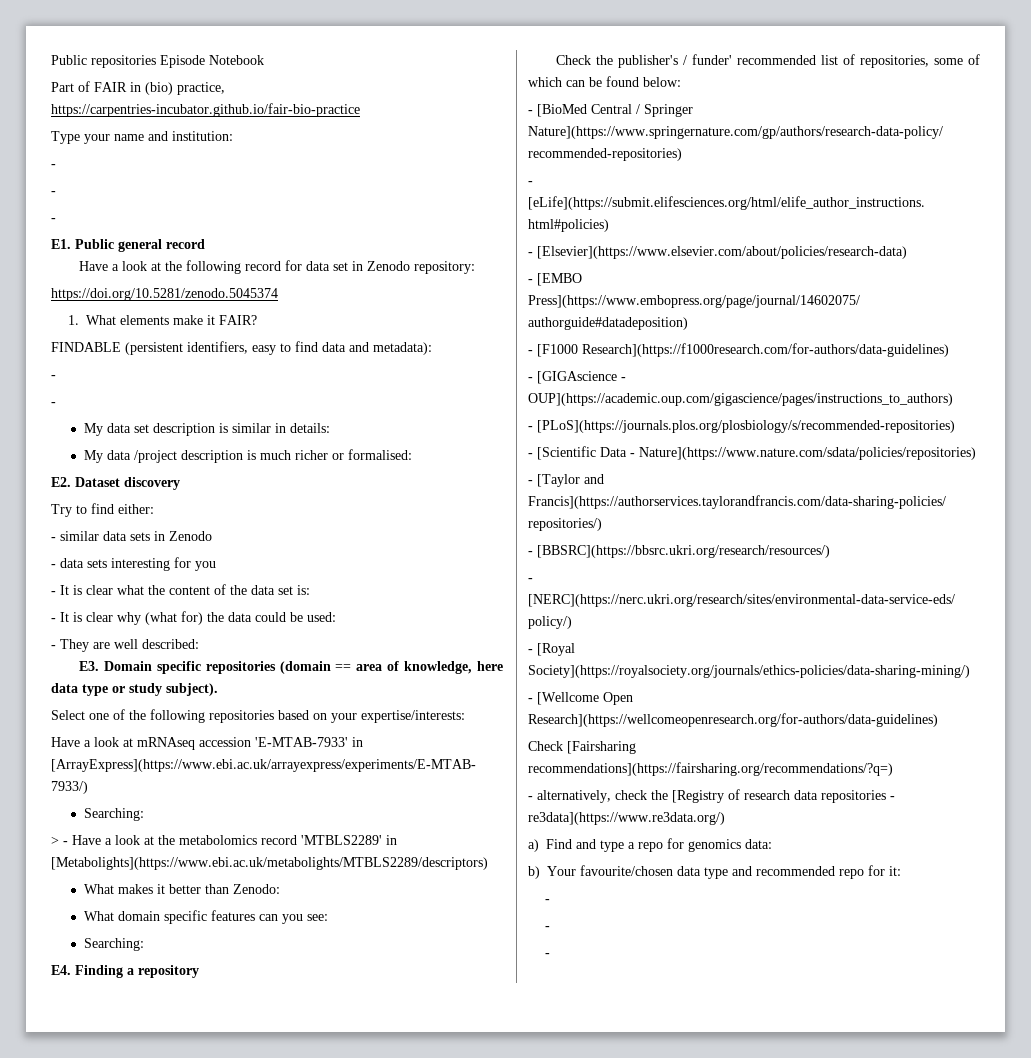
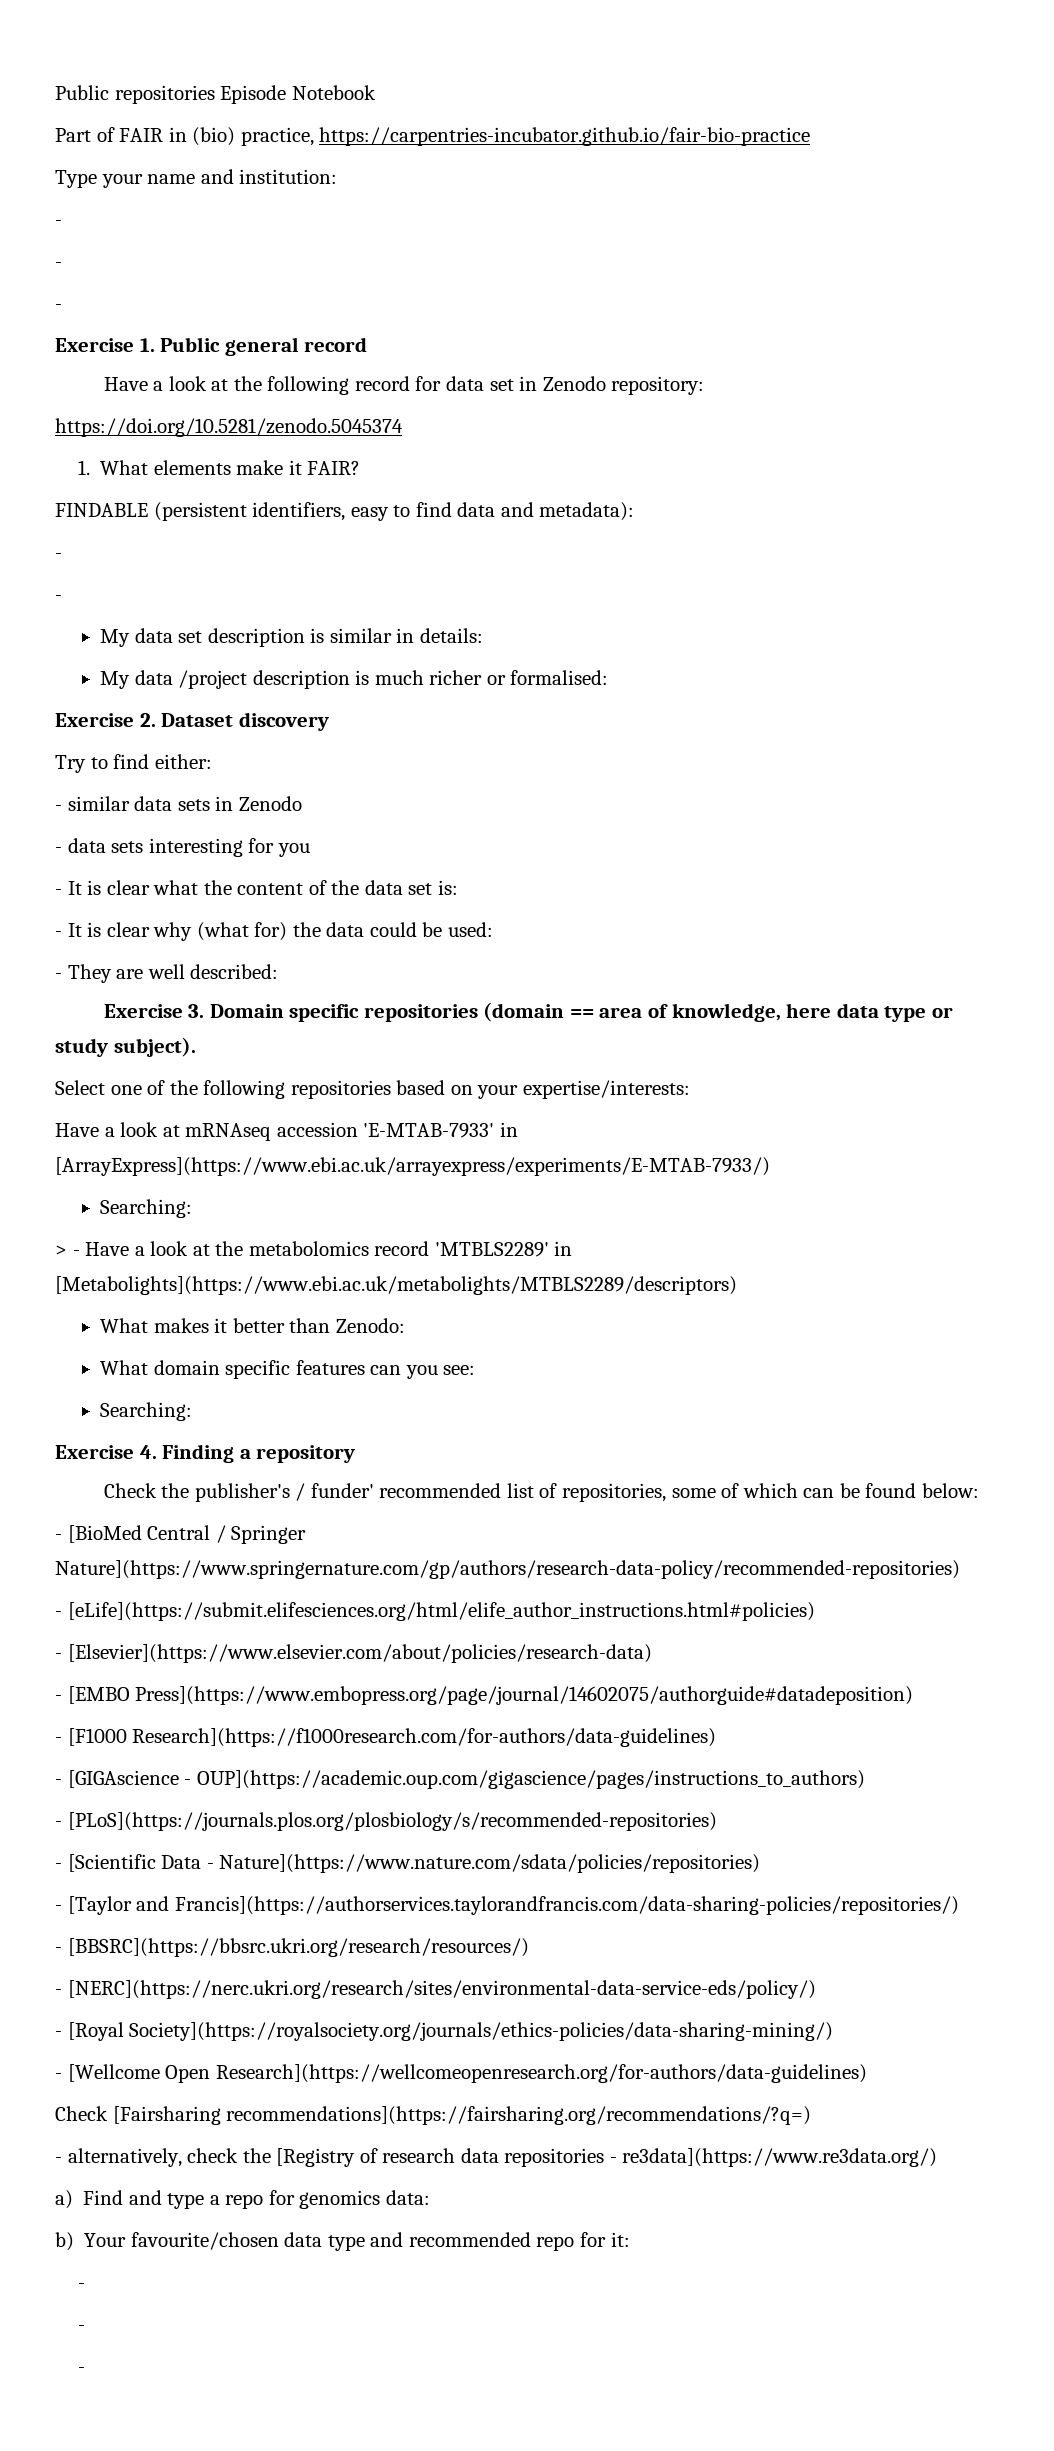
[51,239,71,249] E1. -> [55,338,155,352] Exercise 1.
[51,477,71,487] E2. -> [55,713,156,727] Exercise 2.
[78,661,99,671] E3. -> [103,1004,205,1018] Exercise 3.
[51,965,71,975] E4. -> [55,1445,157,1459] Exercise 4.

